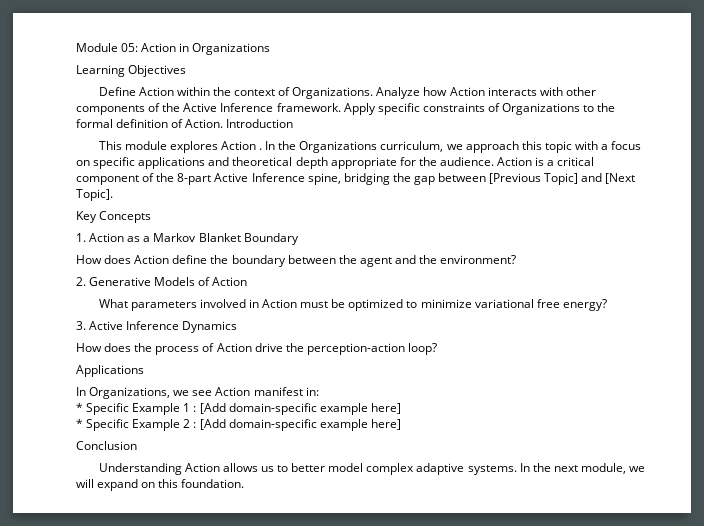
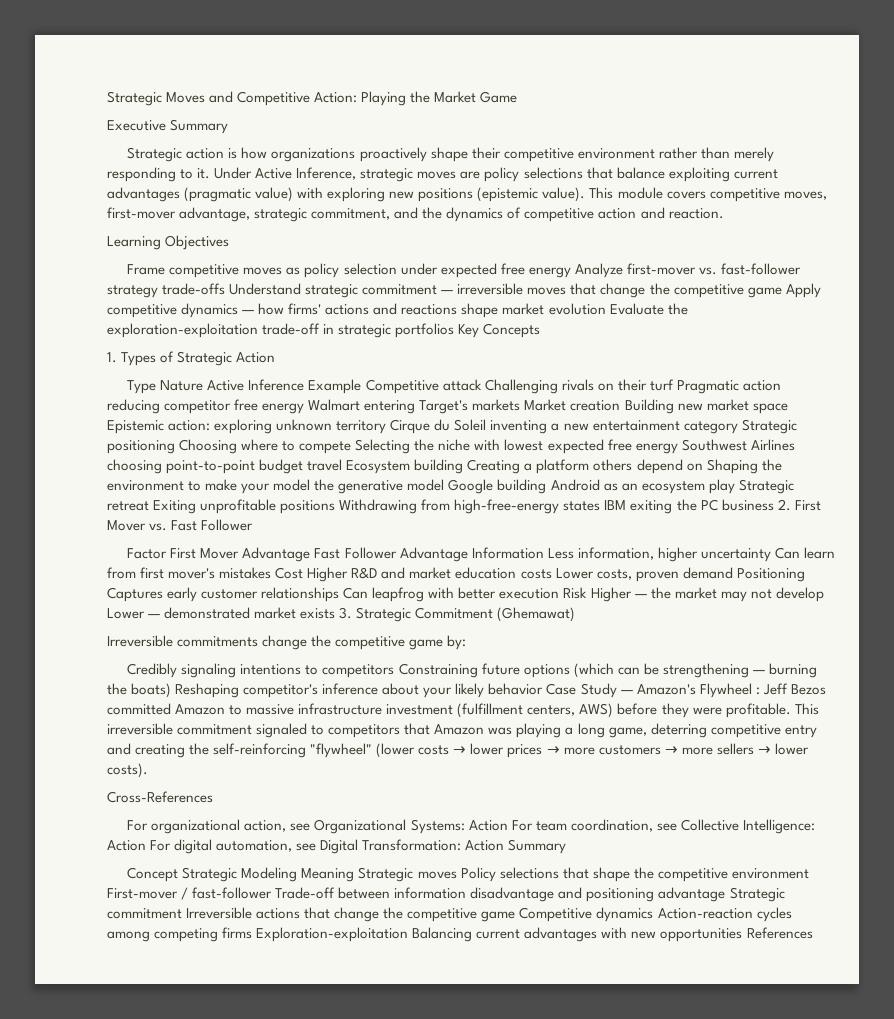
[76,43,271,55] [76,65,187,77] [98,87,596,99] [76,103,616,115] [76,119,294,128] [98,141,642,153] [76,157,595,169] [76,173,636,185] [76,189,113,201] [76,211,152,223] [76,233,299,245] [76,255,517,267] [76,277,248,286] [98,299,607,311] [76,321,238,333] [76,343,437,355] [76,365,144,377] [76,387,319,399] [76,403,401,415] [76,419,401,431] [76,441,137,450] [98,463,646,475] [76,479,245,491] Module 05: Action in Organizations // Learning Objectives // Define Action within the context of Organizations. Analyze how Action interacts with other components of the Active Inference framework. Apply specific constraints of Organizations to the formal definition of Action. Introduction // This module explores Action . In the Organizations curriculum, we approach this topic with a focus on specific applications and theoretical depth appropriate for the audience. Action is a critical component of the 8-part Active Inference spine, bridging the gap between [Previous Topic] and [Next Topic]. // Key Concepts // 1. Action as a Markov Blanket Boundary // How does Action define the boundary between the agent and the environment? // 2. Generative Models of Action // What parameters involved in Action must be optimized to minimize variational free energy? // 3. Active Inference Dynamics // How does the process of Action drive the perception-action loop? // Applications // In Organizations, we see Action manifest in: // * Specific Example 1 : [Add domain-specific example here] // * Specific Example 2 : [Add domain-specific example here] // Conclusion // Understanding Action allows us to better model complex adaptive systems. In the next module, we will expand on this foundation. -> [107,91,518,106] [107,119,229,134] [127,147,774,162] [107,167,778,182] [107,187,827,202] [107,207,724,222] [107,235,230,250] [127,263,801,278] [107,283,821,298] [107,303,688,318] [107,323,541,338] [107,351,276,366] [127,379,781,394] [107,399,788,414] [107,419,797,434] [107,439,795,454] [107,459,782,474] [107,479,794,494] [107,499,821,514] [107,519,254,531] [127,547,835,562] [107,567,805,582] [107,587,824,602] [107,607,576,622] [107,635,467,650] [127,663,817,678] [107,683,826,698] [107,703,819,718] [107,723,817,738] [107,743,809,758] [107,763,148,778] [107,791,213,803] [127,819,815,834] [107,839,567,854] [127,867,809,882] [107,887,785,902] [107,907,792,922] [107,927,813,942] Strategic Moves and Competitive Action: Playing the Market Game // Executive Summary // Strategic action is how organizations proactively shape their competitive environment rather than merely responding to it. Under Active Inference, strategic moves are policy selections that balance exploiting current advantages (pragmatic value) with exploring new positions (epistemic value). This module covers competitive moves, first-mover advantage, strategic commitment, and the dynamics of competitive action and reaction. // Learning Objectives // Frame competitive moves as policy selection under expected free energy Analyze first-mover vs. fast-follower strategy trade-offs Understand strategic commitment — irreversible moves that change the competitive game Apply competitive dynamics — how firms' actions and reactions shape market evolution Evaluate the exploration-exploitation trade-off in strategic portfolios Key Concepts // 1. Types of Strategic Action // Type Nature Active Inference Example Competitive attack Challenging rivals on their turf Pragmatic action reducing competitor free energy Walmart entering Target's markets Market creation Building new market space Epistemic action: exploring unknown territory Cirque du Soleil inventing a new entertainment category Strategic positioning Choosing where to compete Selecting the niche with lowest expected free energy Southwest Airlines choosing point-to-point budget travel Ecosystem building Creating a platform others depend on Shaping the environment to make your model the generative model Google building Android as an ecosystem play Strategic retreat Exiting unprofitable positions Withdrawing from high-free-energy states IBM exiting the PC business 2. First Mover vs. Fast Follower // Factor First Mover Advantage Fast Follower Advantage Information Less information, higher uncertainty Can learn from first mover's mistakes Cost Higher R&D and market education costs Lower costs, proven demand Positioning Captures early customer relationships Can leapfrog with better execution Risk Higher — the market may not develop Lower — demonstrated market exists 3. Strategic Commitment (Ghemawat) // Irreversible commitments change the competitive game by: // Credibly signaling intentions to competitors Constraining future options (which can be strengthening — burning the boats) Reshaping competitor's inference about your likely behavior Case Study — Amazon's Flywheel : Jeff Bezos committed Amazon to massive infrastructure investment (fulfillment centers, AWS) before they were profitable. This irreversible commitment signaled to competitors that Amazon was playing a long game, deterring competitive entry and creating the self-reinforcing "flywheel" (lower costs → lower prices → more customers → more sellers → lower costs). // Cross-References // For organizational action, see Organizational Systems: Action For team coordination, see Collective Intelligence: Action For digital automation, see Digital Transformation: Action Summary // Concept Strategic Modeling Meaning Strategic moves Policy selections that shape the competitive environment First-mover / fast-follower Trade-off between information disadvantage and positioning advantage Strategic commitment Irreversible actions that change the competitive game Competitive dynamics Action-reaction cycles among competing firms Exploration-exploitation Balancing current advantages with new opportunities References

